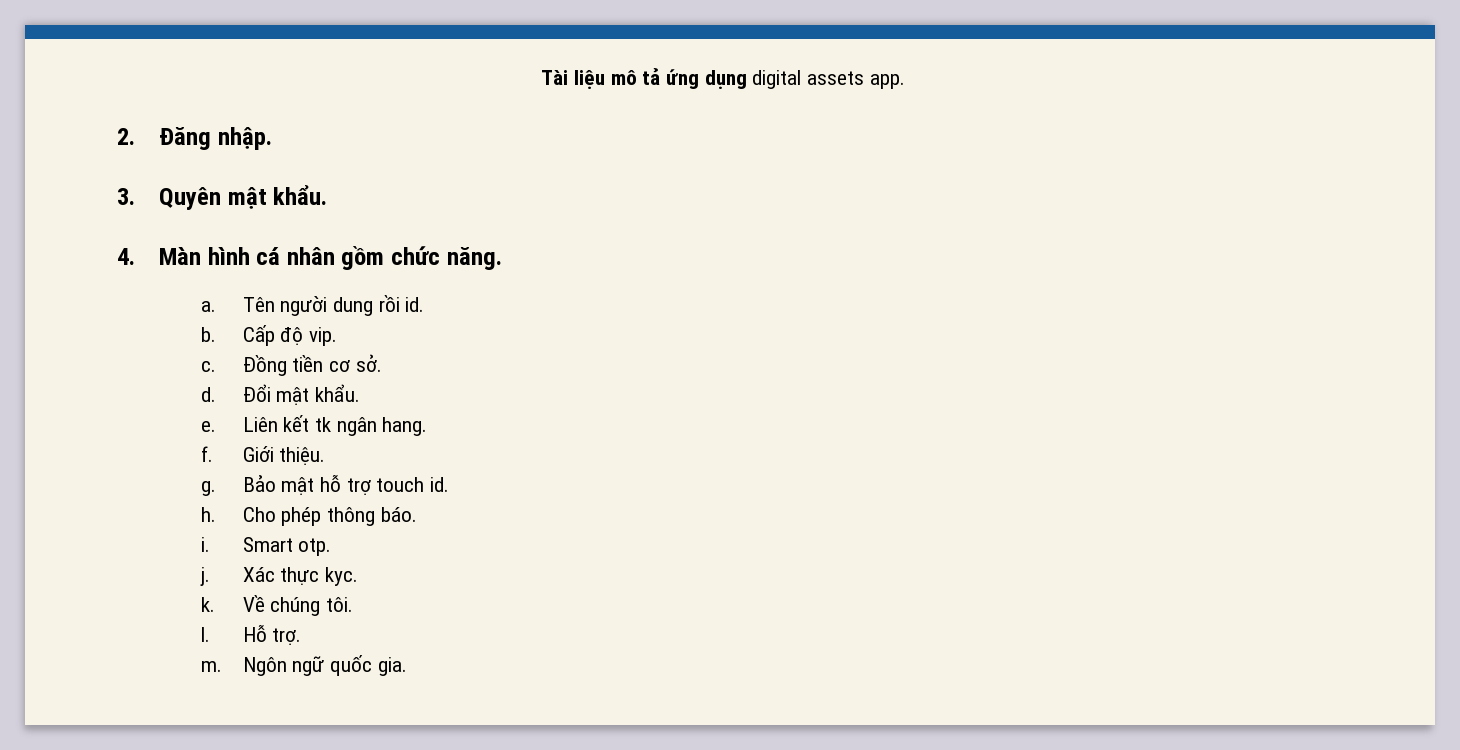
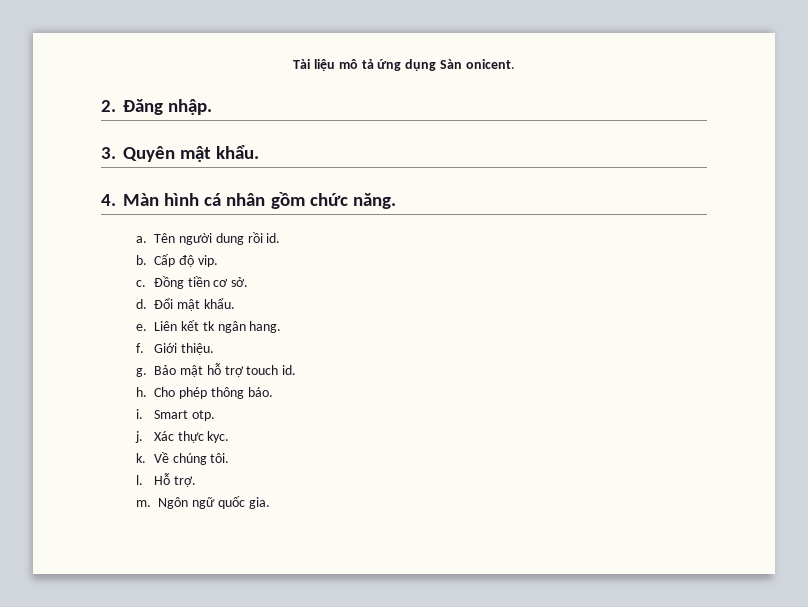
[752,70,905,89] digital assets app. -> [439,59,515,69] Sàn onicent.

